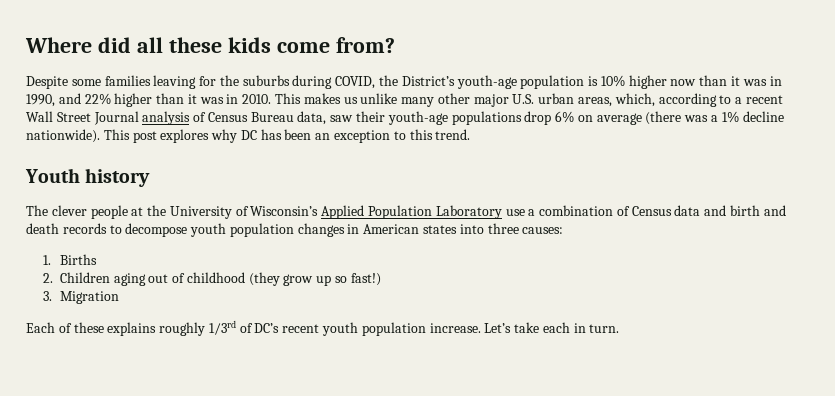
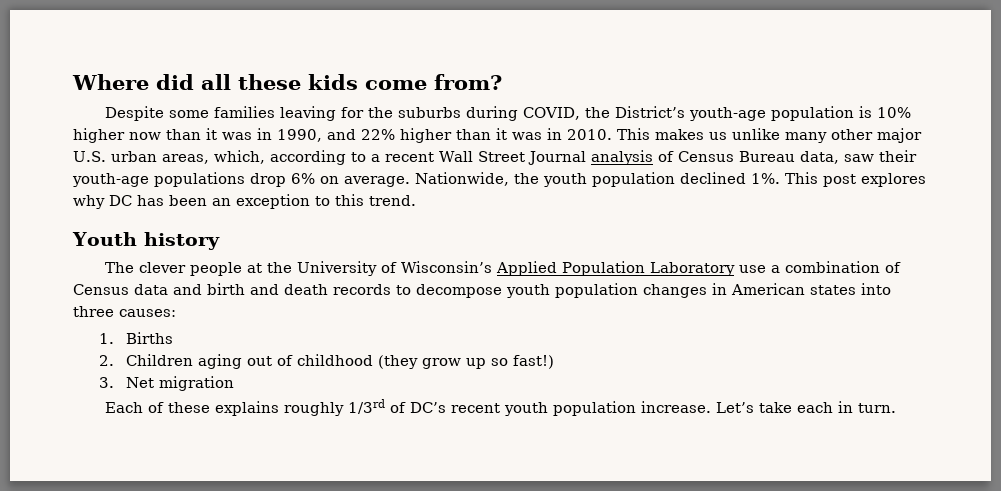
[596,111,784,125] [26,129,100,143] average (there was a 1% decline nationwide). -> [344,172,780,187] average. Nationwide, the youth population declined 1%.
[59,291,119,304] Migration -> [125,376,234,391] Net migration

